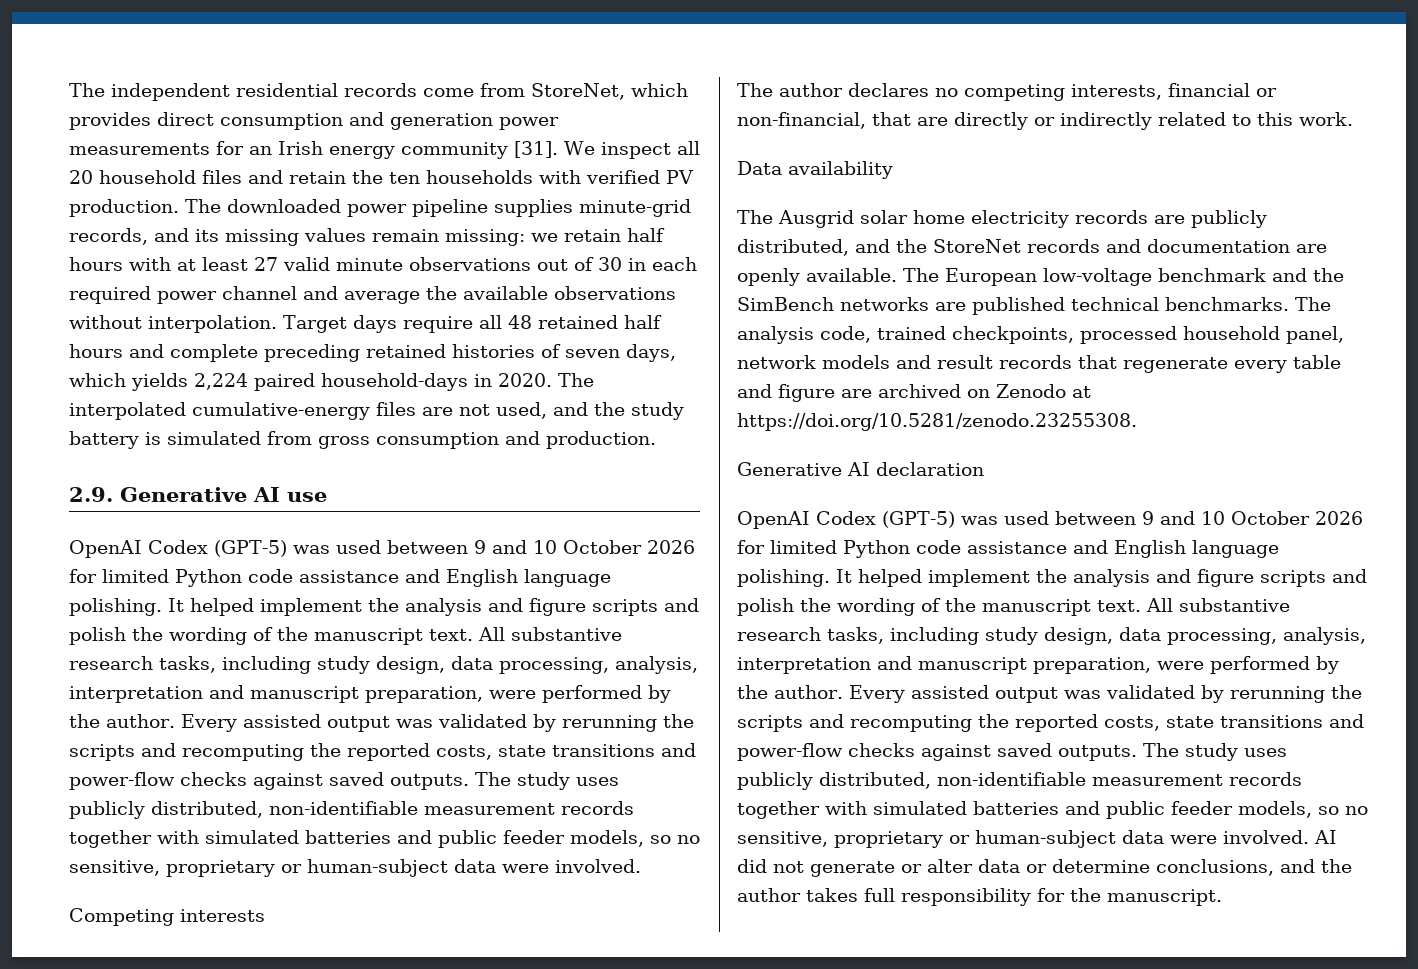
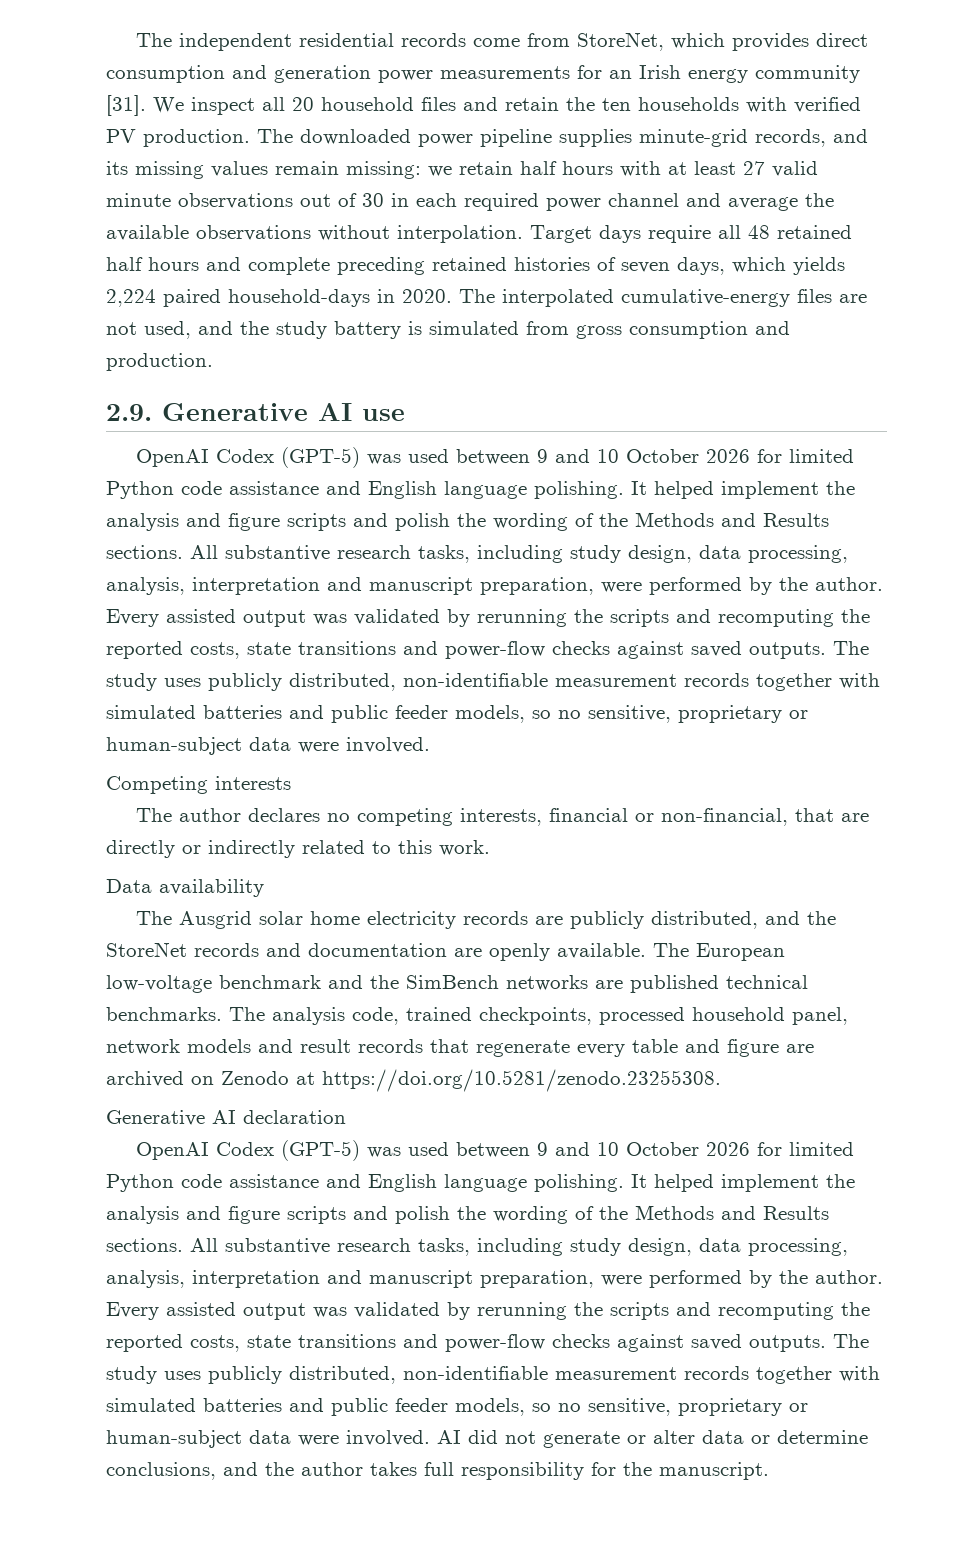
[314,628,473,645] manuscript text. -> [635,512,829,527] [106,545,183,559] Methods and Results sections.
[982,599,1141,616] manuscript text. -> [635,1205,829,1220] [106,1238,183,1252] Methods and Results sections.

